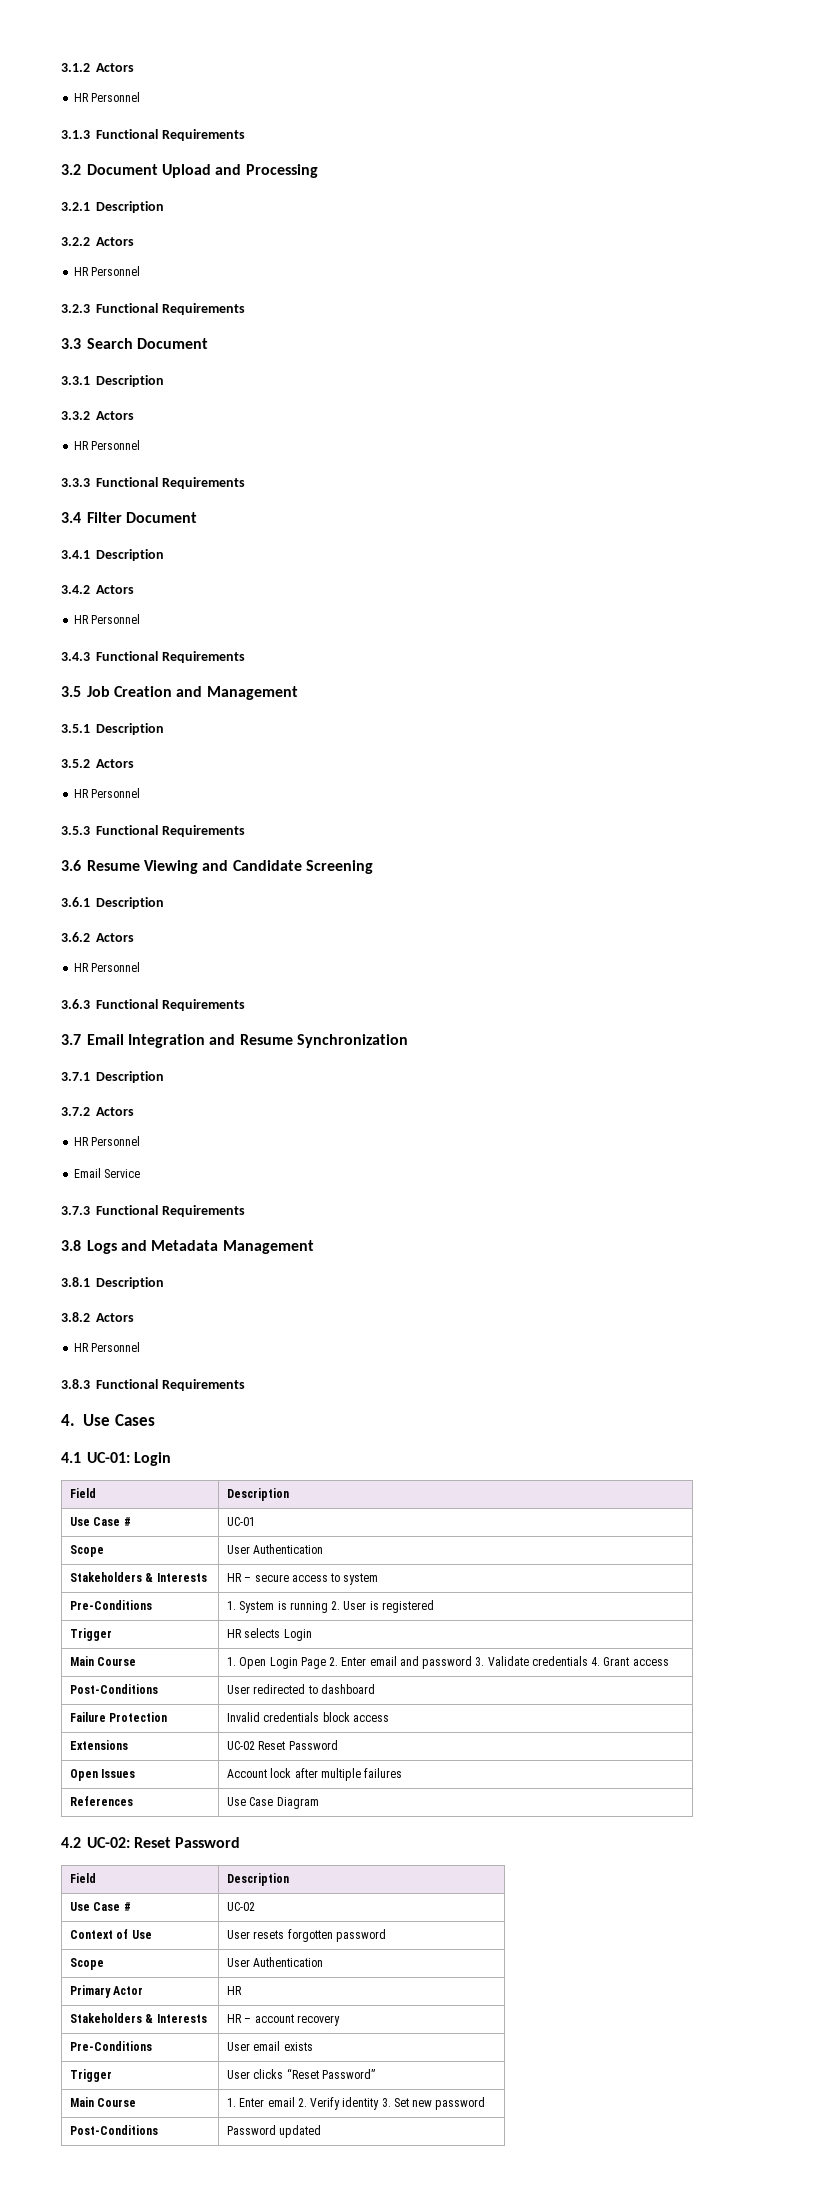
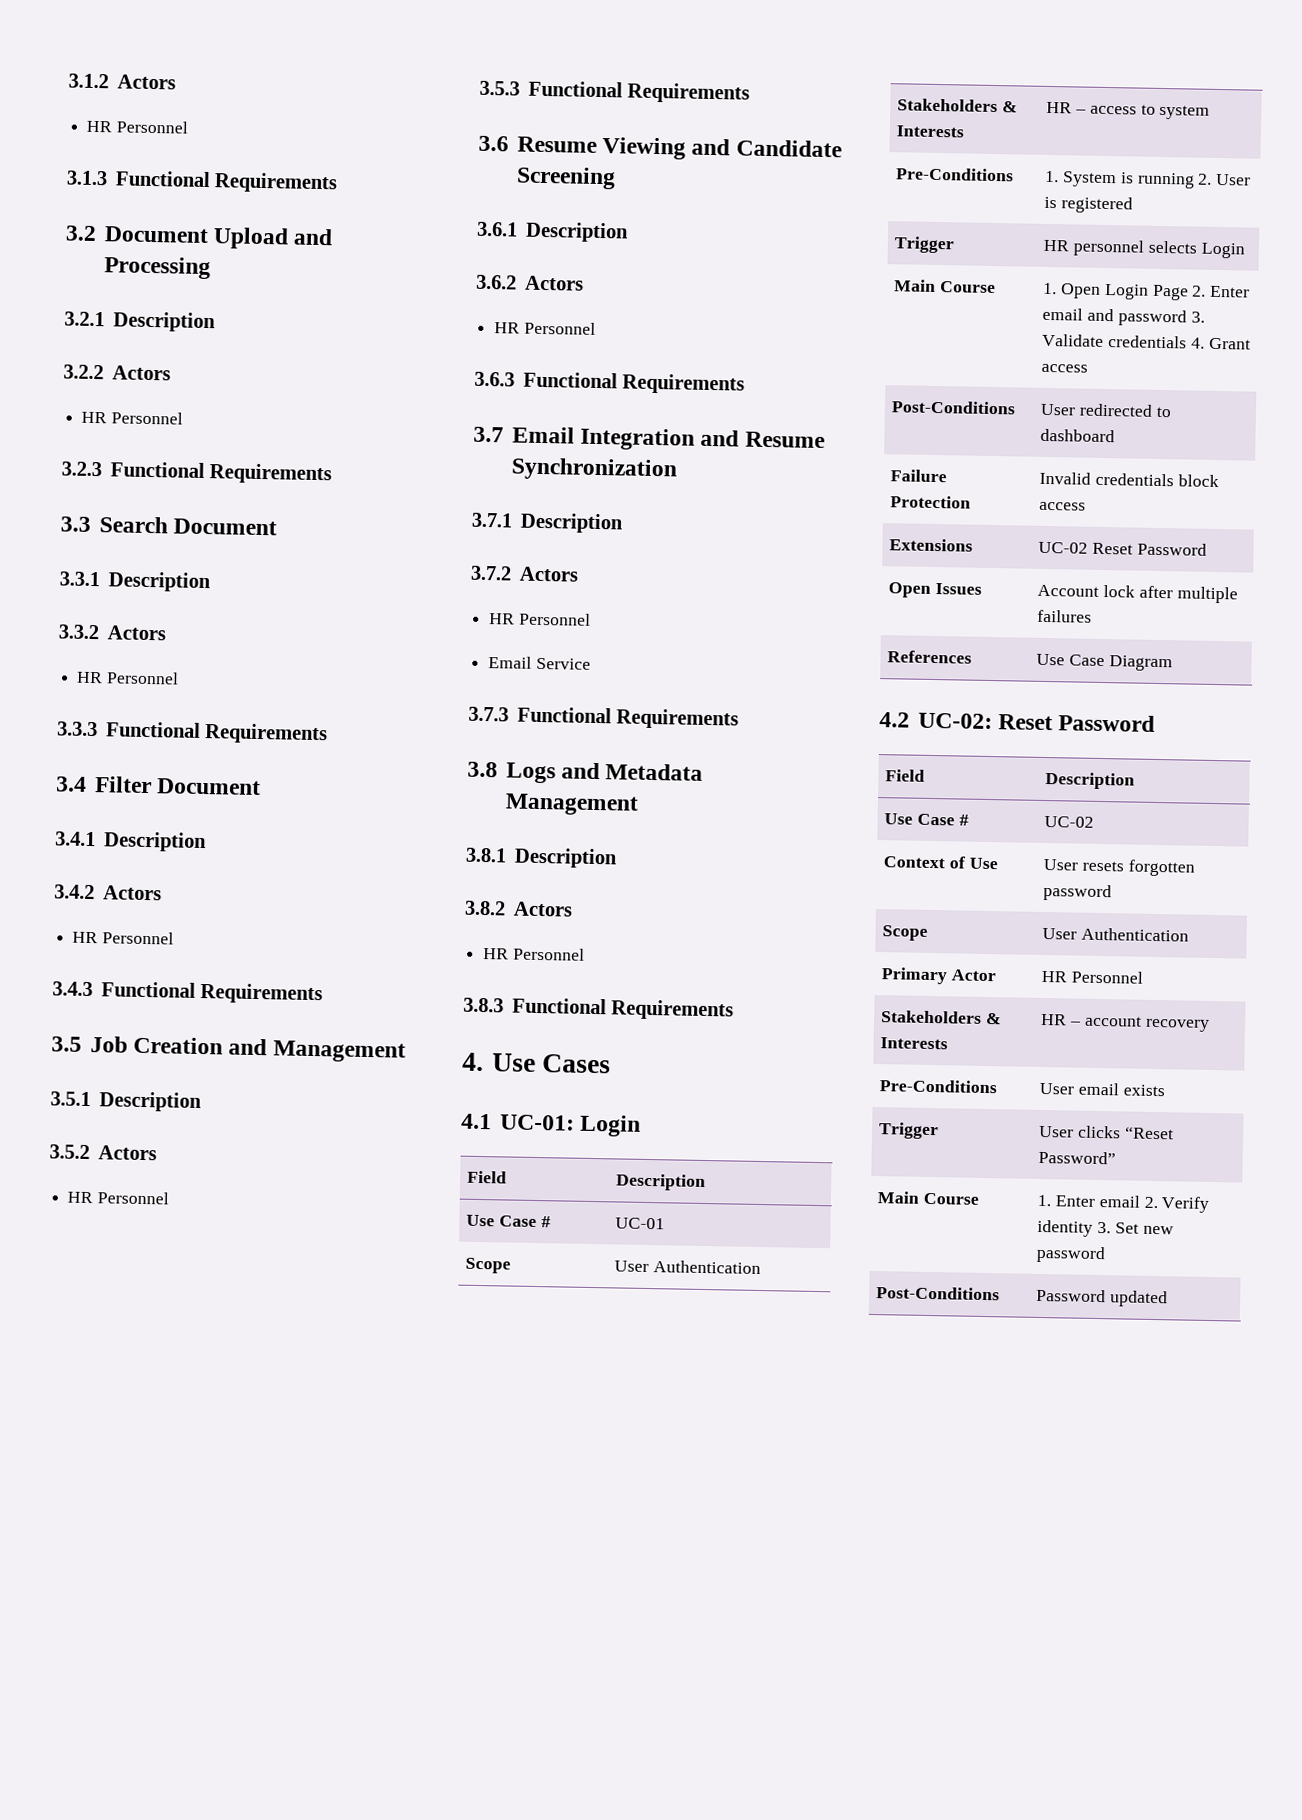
[254,1574,289,1582] secure -> (1087, 111) none
(243, 1633) none -> [1073,239,1145,257] personnel
(243, 1990) none -> [1071,970,1144,984] Personnel

